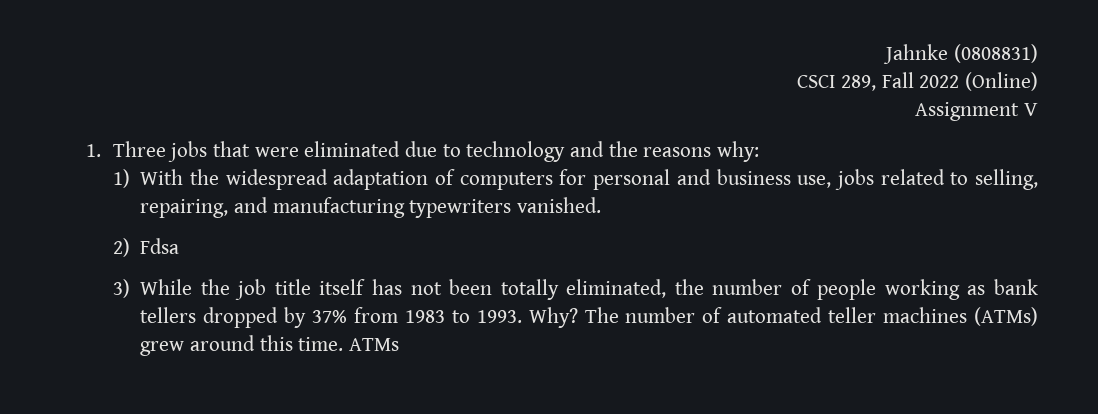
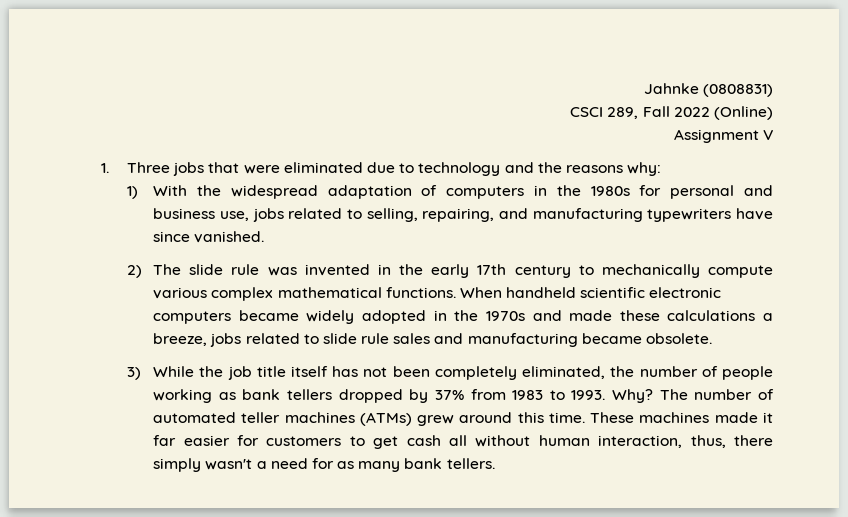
(553, 181) none -> [533,185,630,196] in the 1980s
(512, 208) none -> [736,208,774,220] [153,231,191,242] have since
[140,238,180,254] Fdsa -> [153,264,773,278] [153,287,722,301] [153,310,773,324] [153,333,713,347] The slide rule was invented in the early 17th century to mechanically compute various complex mathematical functions. When handheld scientific electronic computers became widely adopted in the 1970s and made these calculations a breeze, jobs related to slide rule sales and manufacturing became obsolete.
[500,279,559,300] totally -> [434,366,517,380] completely
[348,338,399,351] ATMs -> [590,412,773,423] [153,435,773,449] [153,458,495,472] These machines made it far easier for customers to get cash all without human interaction, thus, there simply wasn't a need for as many bank tellers.

